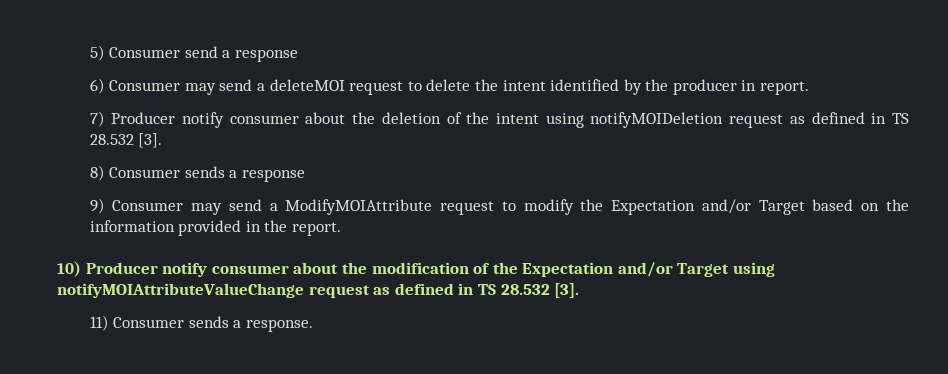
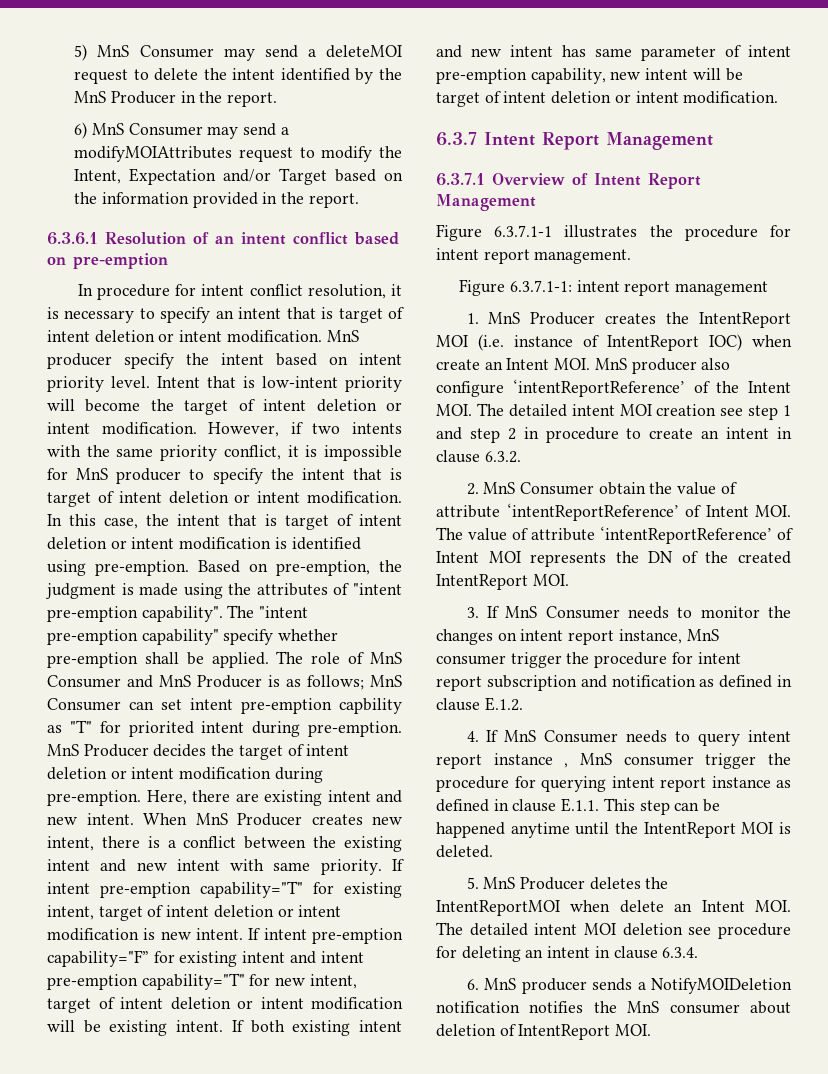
[109,46,298,62] [89,78,105,94] Consumer send a response // 6) -> [97,45,130,57] MnS
[672,79,810,95] [89,111,910,128] [89,133,163,148] [89,165,305,182] [89,198,433,215] producer in report. // 7) Producer notify consumer about the deletion of the intent using notifyMOIDeletion request as defined in TS 28.532 [3]. // 8) Consumer sends a response // 9) Consumer may send a ModifyMOIAttribute -> [74,91,278,107] [74,122,289,139] [74,146,233,162] MnS Producer in the report. // 6) MnS Consumer may send a modifyMOIAttributes
(604, 205) none -> [74,169,122,184] Intent,
[57,261,776,277] [57,283,580,298] [89,315,313,332] 10) Producer notify consumer about the modification of the Expectation and/or Target using notifyMOIAttributeValueChange request as defined in TS 28.532 [3]. // 11) Consumer sends a response. -> [47,232,399,245] [47,253,168,269] [77,284,402,300] [47,307,405,323] [47,330,359,343] [47,353,402,369] [47,376,402,392] [47,399,403,415] [47,422,402,437] [47,445,403,461] [47,468,402,484] [47,491,402,507] [47,514,402,530] [47,537,361,550] [47,560,402,576] [46,583,402,599] [47,605,309,622] [47,629,339,645] [47,651,402,668] [47,675,402,690] [47,698,402,714] [47,720,402,737] [47,744,350,760] [47,767,323,783] [47,790,402,806] [47,813,402,826] [47,836,402,852] [47,859,404,875] [47,881,402,898] [47,905,342,921] [47,928,403,944] [47,950,364,967] [47,973,357,990] [47,997,403,1013] [47,1020,403,1036] [436,45,791,61] [436,68,743,84] [436,91,779,107] [436,132,713,150] [436,173,701,189] [436,194,536,211] [436,224,791,241] [436,248,632,264] [459,279,768,296] [466,312,791,328] [436,334,792,351] [436,358,731,374] [436,379,791,397] [436,403,791,420] [436,427,792,443] [436,450,521,463] [466,482,737,495] [436,503,791,521] [436,526,793,544] [436,551,791,567] [436,574,569,590] [466,606,791,619] [436,629,719,645] [436,652,741,668] [436,675,792,691] [436,697,523,711] [466,730,791,746] [436,753,791,769] [436,776,791,792] [436,798,721,815] [436,822,791,838] [436,845,493,858] [466,877,669,890] [436,900,791,916] [436,922,791,939] [436,946,699,962] [466,978,792,994] [436,1001,791,1014] [436,1024,652,1040] 6.3.6.1 Resolution of an intent conflict based on pre-emption // In procedure for intent conflict resolution, it is necessary to specify an intent that is target of intent deletion or intent modification. MnS producer specify the intent based on intent priority level. Intent that is low-intent priority will become the target of intent deletion or intent modification. However, if two intents with the same priority conflict, it is impossible for MnS producer to specify the intent that is target of intent deletion or intent modification. In this case, the intent that is target of intent deletion or intent modification is identified using pre-emption. Based on pre-emption, the judgment is made using the attributes of "intent pre-emption capability". The "intent pre-emption capability" specify whether pre-emption shall be applied. The role of MnS Consumer and MnS Producer is as follows; MnS Consumer can set intent pre-emption capbility as "T" for priorited intent during pre-emption. MnS Producer decides the target of intent deletion or intent modification during pre-emption. Here, there are existing intent and new intent. When MnS Producer creates new intent, there is a conflict between the existing intent and new intent with same priority. If intent pre-emption capability="T" for existing intent, target of intent deletion or intent modification is new intent. If intent pre-emption capability="F” for existing intent and intent pre-emption capability="T" for new intent, target of intent deletion or intent modification will be existing intent. If both existing intent and new intent has same parameter of intent pre-emption capability, new intent will be target of intent deletion or intent modification. // 6.3.7 Intent Report Management // 6.3.7.1 Overview of Intent Report Management // Figure 6.3.7.1-1 illustrates the procedure for intent report management. // Figure 6.3.7.1-1: intent report management // 1. MnS Producer creates the IntentReport MOI (i.e. instance of IntentReport IOC) when create an Intent MOI. MnS producer also configure ‘intentReportReference’ of the Intent MOI. The detailed intent MOI creation see step 1 and step 2 in procedure to create an intent in clause 6.3.2. // 2. MnS Consumer obtain the value of attribute ‘intentReportReference’ of Intent MOI. The value of attribute ‘intentReportReference’ of Intent MOI represents the DN of the created IntentReport MOI. // 3. If MnS Consumer needs to monitor the changes on intent report instance, MnS consumer trigger the procedure for intent report subscription and notification as defined in clause E.1.2. // 4. If MnS Consumer needs to query intent report instance , MnS consumer trigger the procedure for querying intent report instance as defined in clause E.1.1. This step can be happened anytime until the IntentReport MOI is deleted. // 5. MnS Producer deletes the IntentReportMOI when delete an Intent MOI. The detailed intent MOI deletion see procedure for deleting an intent in clause 6.3.4. // 6. MnS producer sends a NotifyMOIDeletion notification notifies the MnS consumer about deletion of IntentReport MOI.

